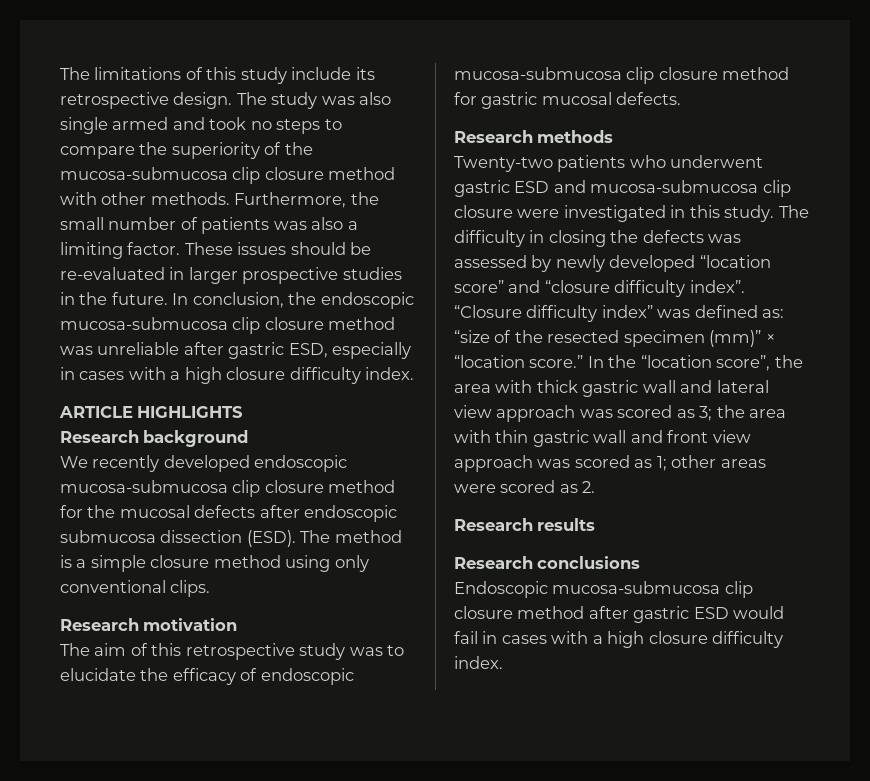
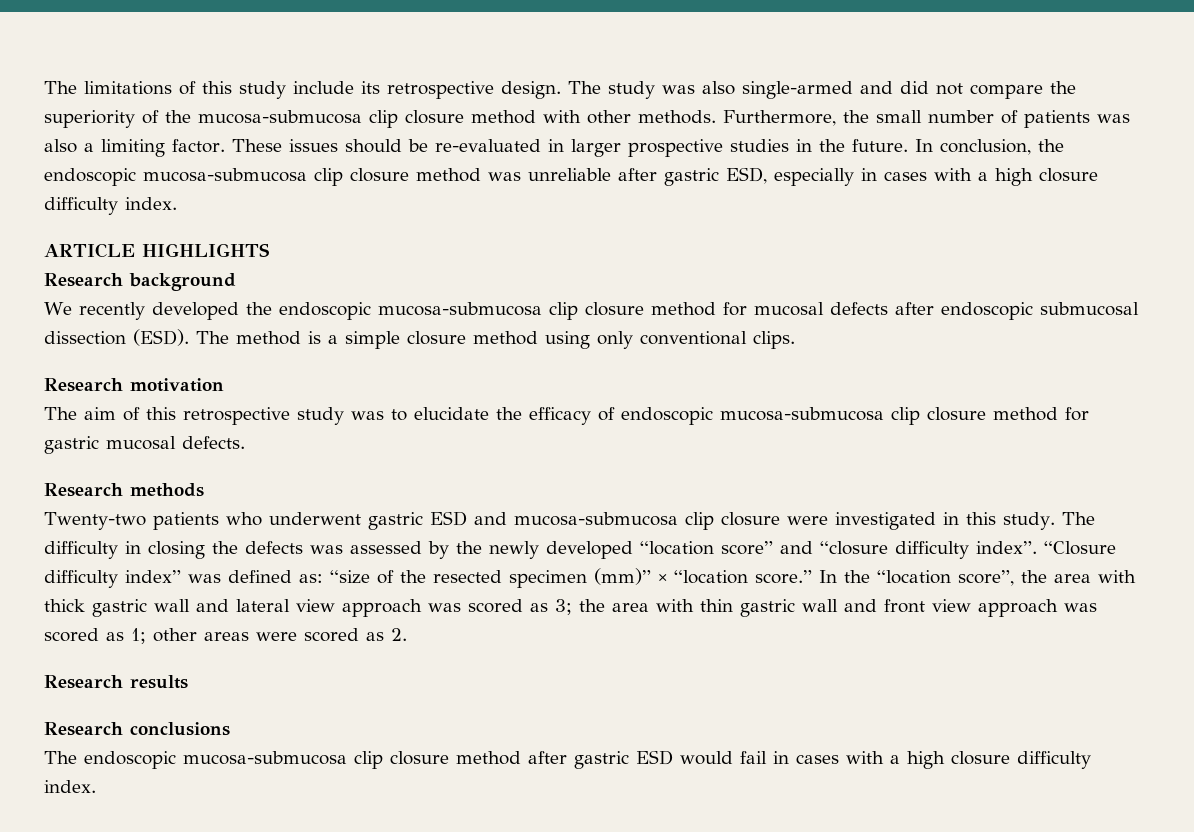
[60,117,342,134] single armed and took no steps to -> [742,81,963,99] single-armed and did not
[254,455,348,472] [60,480,396,497] [60,505,116,518] endoscopic mucosa-submucosa clip closure method for the -> [245,302,747,320] the endoscopic mucosa-submucosa clip closure method for
[60,530,156,543] submucosa -> [1039,302,1139,316] submucosal
(552, 263) none -> [456,541,482,554] the
[454,581,548,598] Endoscopic -> [44,751,176,769] The endoscopic

